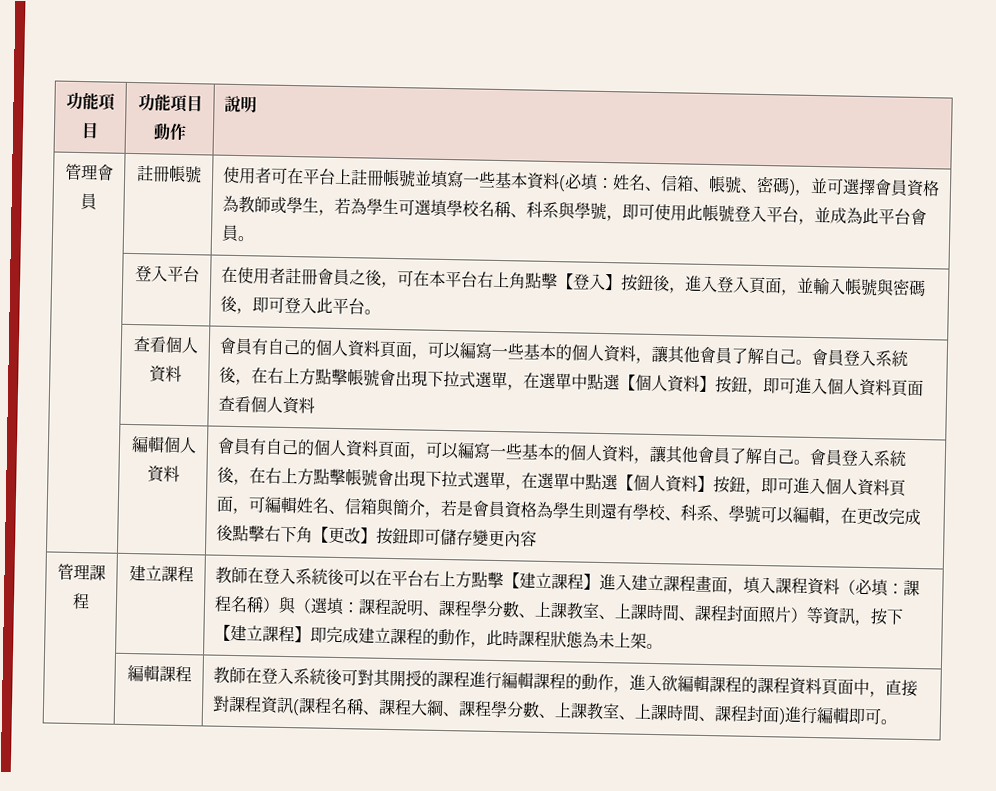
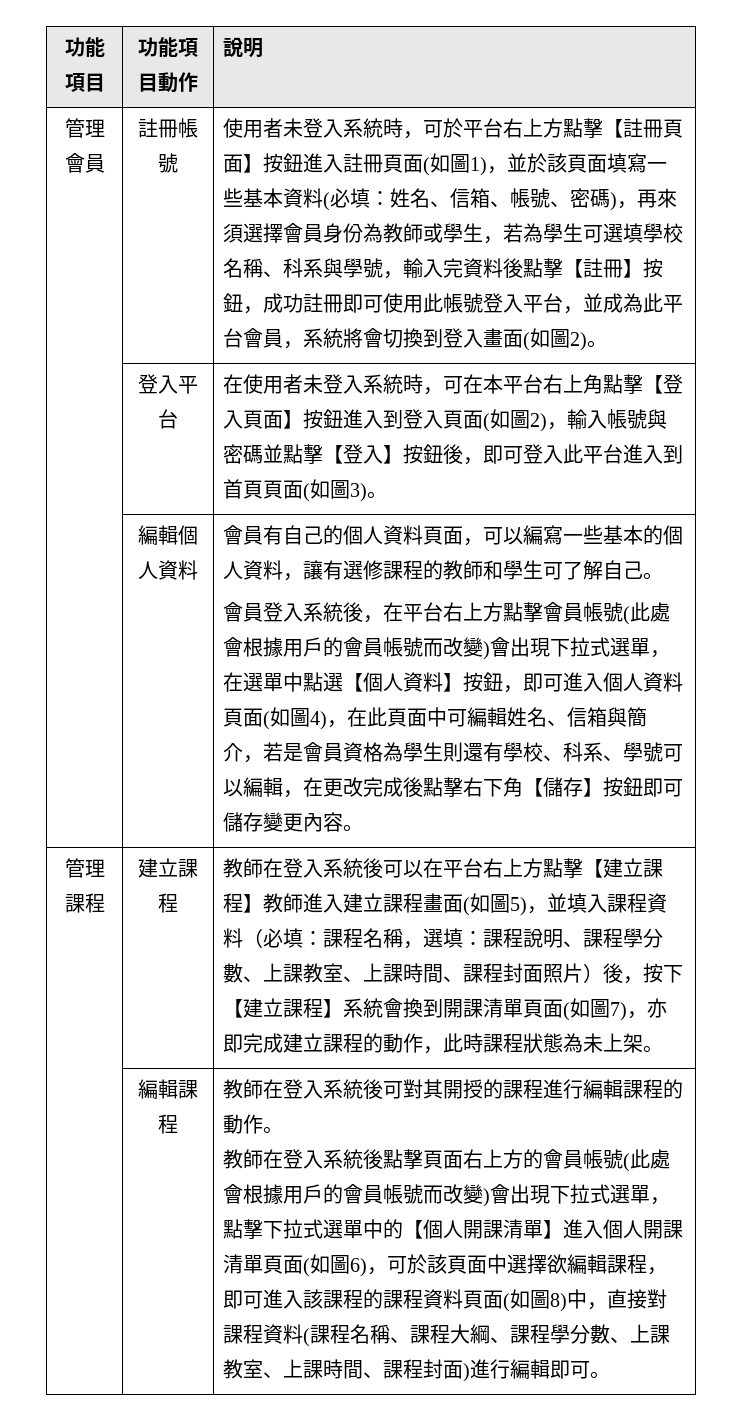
[269,167,432,188] 可在平台上註冊帳號並 -> [282,118,683,139] [222,153,607,176] 未登入系統時，可於平台右上方點擊【註冊頁面】按鈕進入註冊頁面(如圖1)，並於該頁面
[809,177,844,195] 並可 -> [636,188,677,208] [222,223,243,243] 再來須
[905,179,940,198] 資格 -> [322,223,363,243] 身份
(623, 218) none -> [402,258,663,279] [222,293,343,314] 輸入完資料後點擊【註冊】按鈕，成功註冊
(239, 233) none -> [282,328,587,351] ，系統將會切換到登入畫面(如圖2)
[284,267,383,286] 註冊會員之後 -> [302,374,423,394] 未登入系統時
[604,274,926,298] 】按鈕後，進入登入頁面，並輸入帳號與密碼 -> [242,409,667,432] [222,444,443,465] 頁面】按鈕進入到登入頁面(如圖2)，輸入帳號與密碼並點擊【登入】按鈕
[363,309,381,315] [132,336,199,354] [148,365,182,383] [218,337,908,367] [218,366,924,397] [217,395,315,415] 。 // | 查看個人資料 | 會員有自己的個人資料頁面，可以編寫一些基本的個人資料，讓其他會員了解自己。會員登入系統後，在右上方點擊帳號會出現下拉式選單，在選單中點選【個人資料】按鈕，即可進入個人資料頁面查看個人資料 -> [622,444,683,464] [222,479,387,502] 進入到首頁頁面(如圖3)。
[664,446,907,467] [216,466,378,487] 其他會員了解自己。會員登入系統後，在右上方點擊帳號 -> [322,560,663,580] [222,602,670,625] [222,637,490,660] 有選修課程的教師和學生可了解自己。 // 會員登入系統後，在平台右上方點擊會員帳號(此處會根據用戶的會員帳號而改變)
[231,507,249,515] ， -> [262,707,447,730] (如圖4)，在此頁面中
[327,526,361,544] 更改 -> [542,777,583,797] 儲存
(537, 538) none -> [342,824,363,832] 。
(600, 581) none -> [262,893,303,913] 教師
[726,588,744,595] ， -> [462,893,567,916] (如圖5)，並
[261,596,312,615] ）與（ -> [402,941,423,949] ，
[805,606,856,625] 等資訊 -> [602,963,623,983] 後
(311, 634) none -> [342,998,667,1021] 系統會換到開課清單頁面(如圖7)，亦
[612,674,710,693] ，進入欲編輯 -> [262,1126,283,1134] [222,1149,670,1172] [222,1184,670,1207] [222,1219,683,1240] [222,1254,667,1277] [222,1289,323,1309] 。 // 教師在登入系統後點擊頁面右上方的會員帳號(此處會根據用戶的會員帳號而改變)會出現下拉式選單，點擊下拉式選單中的【個人開課清單】進入個人開課清單頁面(如圖6)，可於該頁面中選擇欲編輯課程，即可進入該
(854, 686) none -> [502,1289,567,1312] (如圖8)
[275,696,294,715] 訊 -> [282,1324,303,1344] 料

